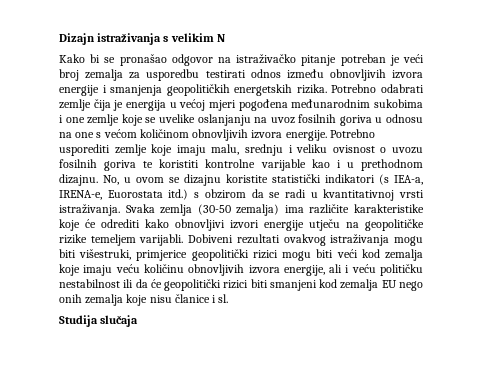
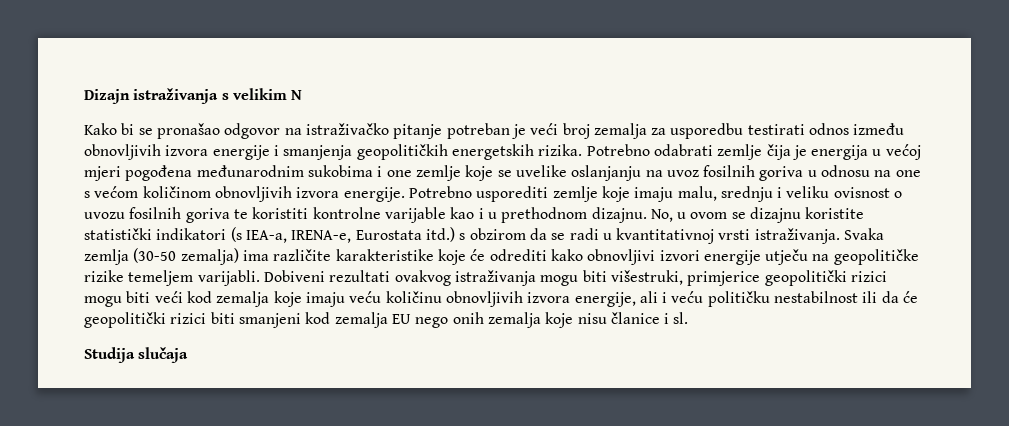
[107,190,163,198] Euorostata -> [355,230,422,240] Eurostata

